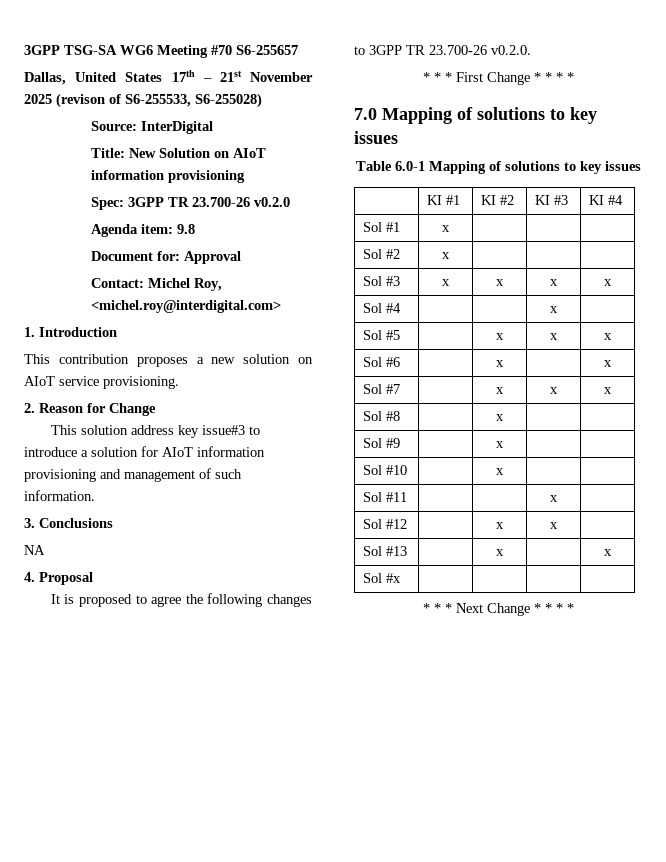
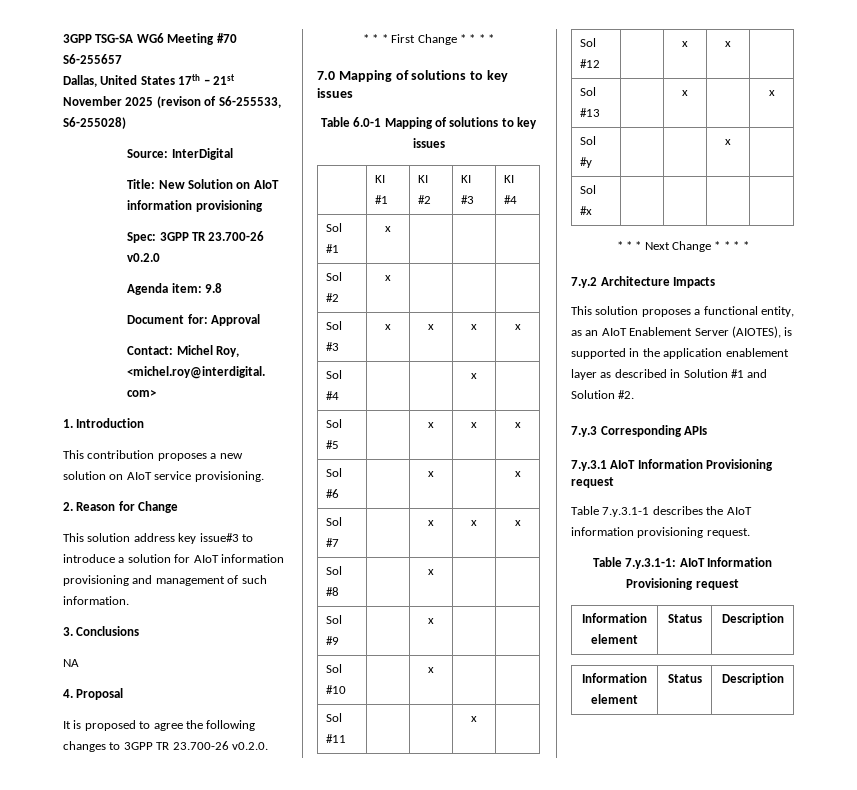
(612, 552) none -> [580,136,597,145] [580,157,593,168] [725,139,731,145] // Sol #y | | | x |
(574, 608) none -> [571,276,716,288] [571,306,794,317] [571,326,793,338] [571,348,789,359] [571,369,768,380] [571,390,635,399] [571,425,708,437] [571,459,774,471] [571,477,614,488] [571,506,752,517] [571,527,750,538] [592,557,773,569] [626,578,739,590] [582,613,647,623] [591,634,638,644] [667,614,702,623] [721,613,784,625] [582,673,647,683] [591,694,638,704] [667,674,702,683] [721,673,784,685] // 7.y.2 Architecture Impacts // This solution proposes a functional entity, as an AIoT Enablement Server (AIOTES), is supported in the application enablement layer as described in Solution #1 and Solution #2. // 7.y.3 Corresponding APIs // 7.y.3.1 AIoT Information Provisioning request // Table 7.y.3.1-1 describes the AIoT information provisioning request. // Table 7.y.3.1-1: AIoT Information Provisioning request // Information element | Status | Description // Information element | Status | Description

